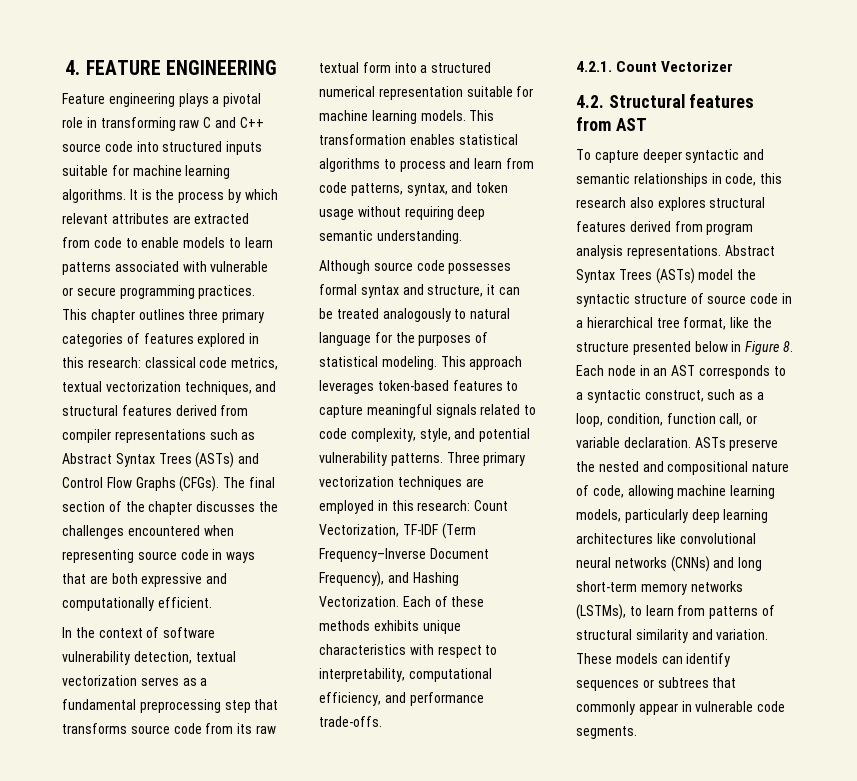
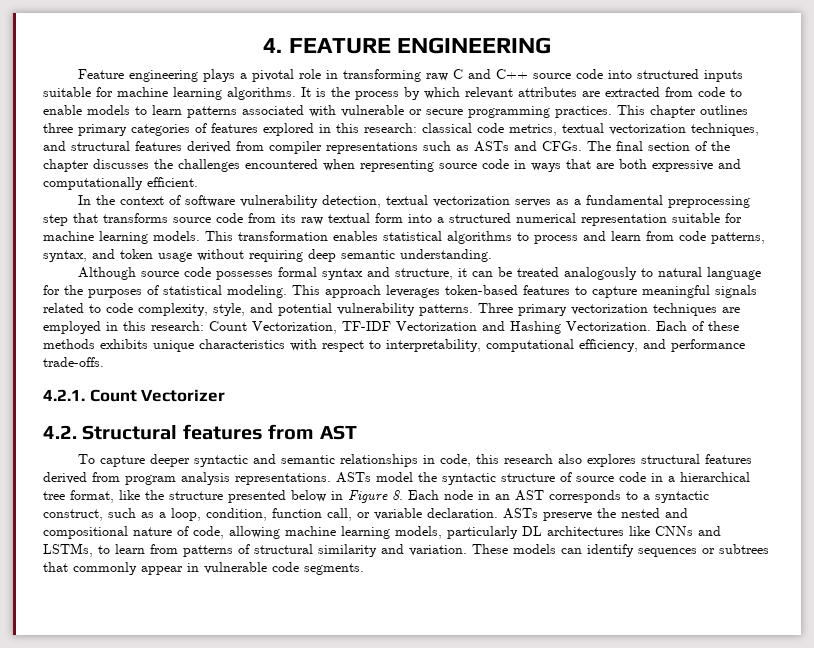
[62,452,260,468] [62,476,220,492] Abstract Syntax Trees (ASTs) and Control Flow Graphs (CFGs). -> [474,141,582,152] ASTs and CFGs.
[441,523,476,539] [319,548,489,562] [319,571,384,587] (Term Frequency–Inverse Document Frequency), -> [396,321,477,331] Vectorization
[724,245,775,256] [576,268,695,284] Abstract Syntax Trees (ASTs) -> [336,472,371,483] ASTs
[691,509,769,523] [576,533,756,544] [576,556,763,572] [576,581,743,595] [576,604,626,620] deep learning architectures like convolutional neural networks (CNNs) and long short-term memory networks (LSTMs), -> [522,526,721,536] [43,543,93,557] DL architectures like CNNs and LSTMs,

